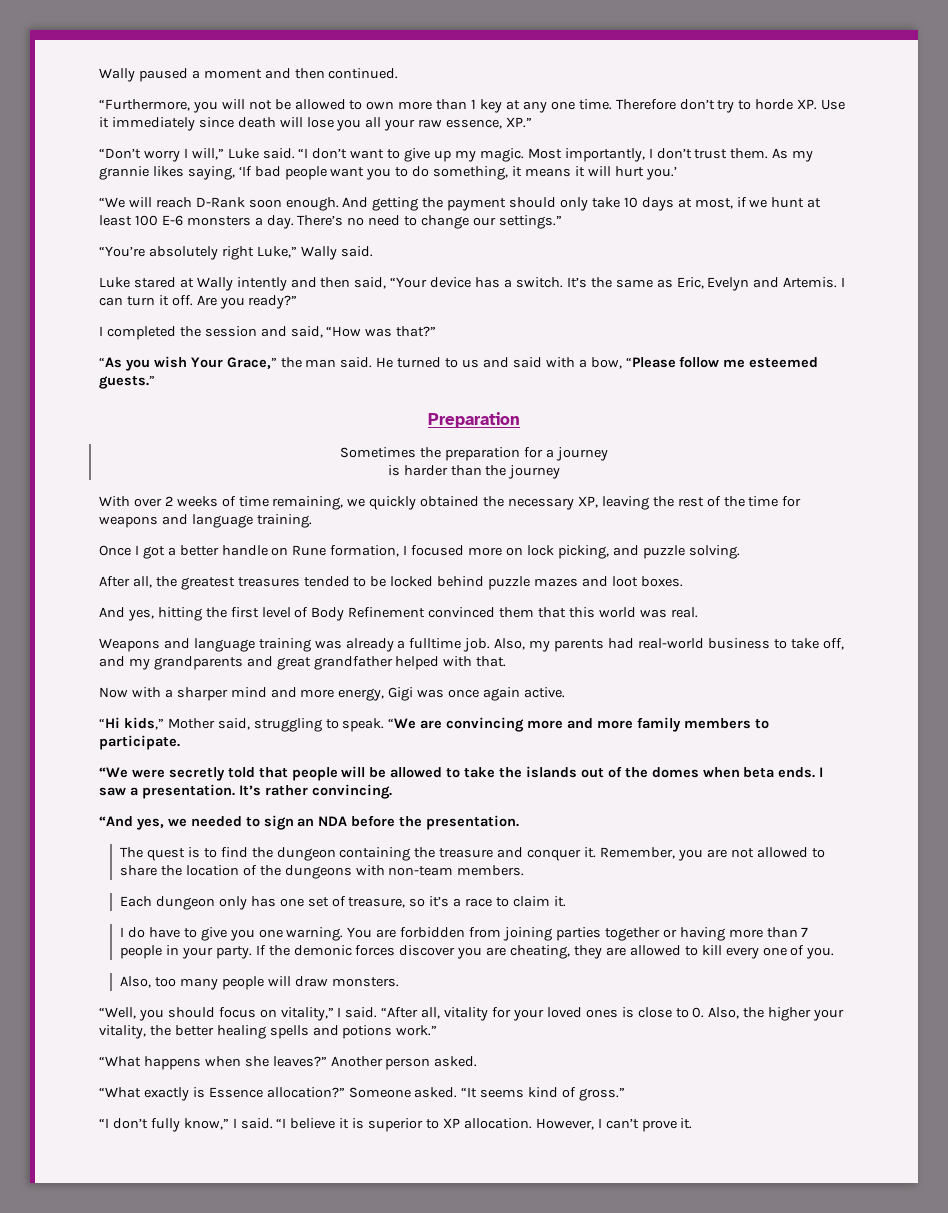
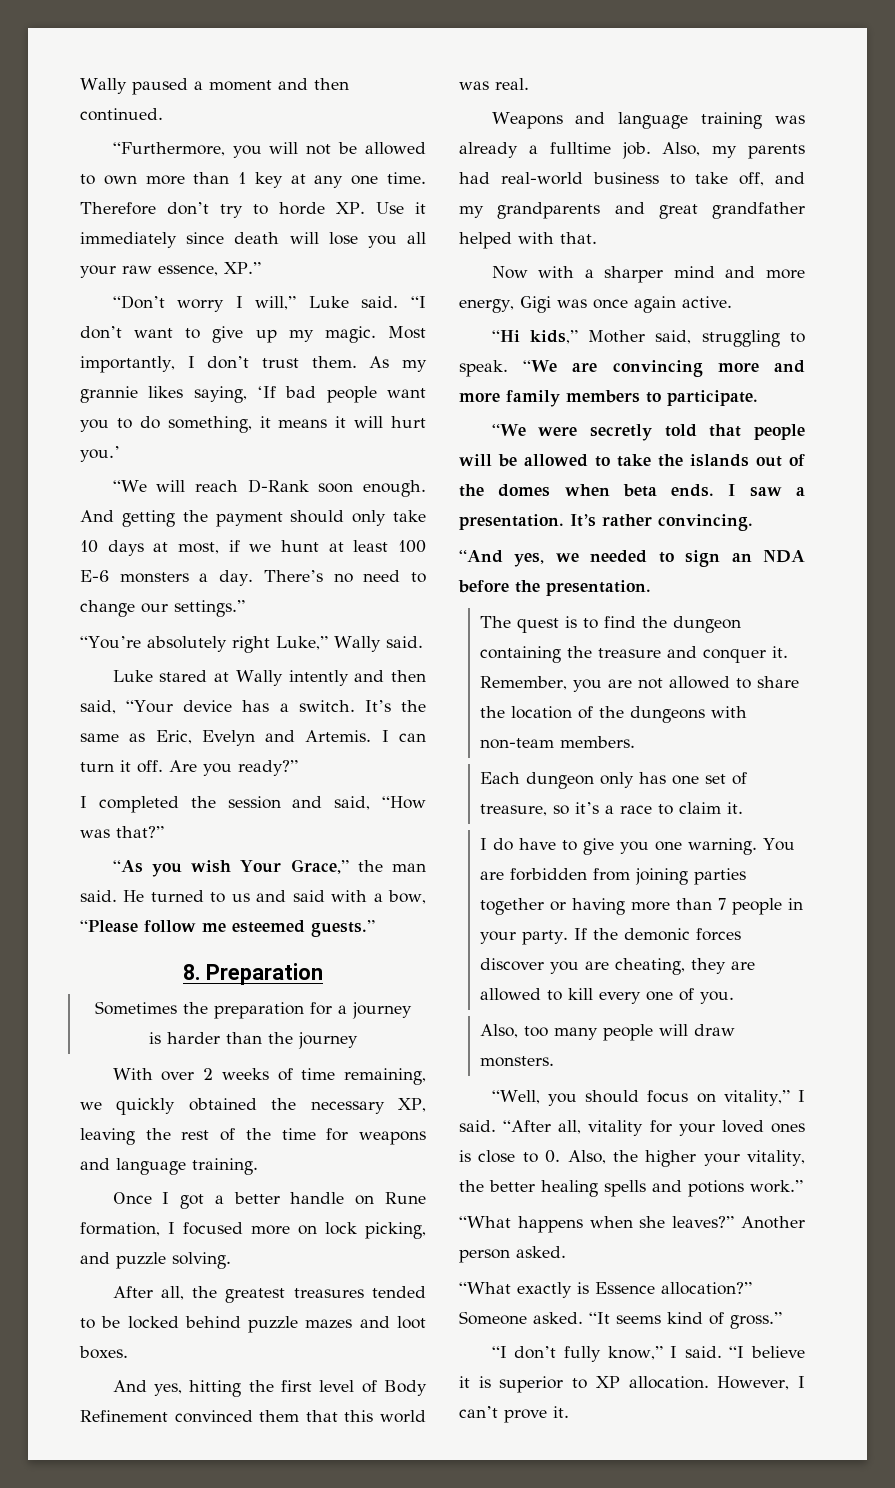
(155, 382) none -> [182,964,201,980] 8.

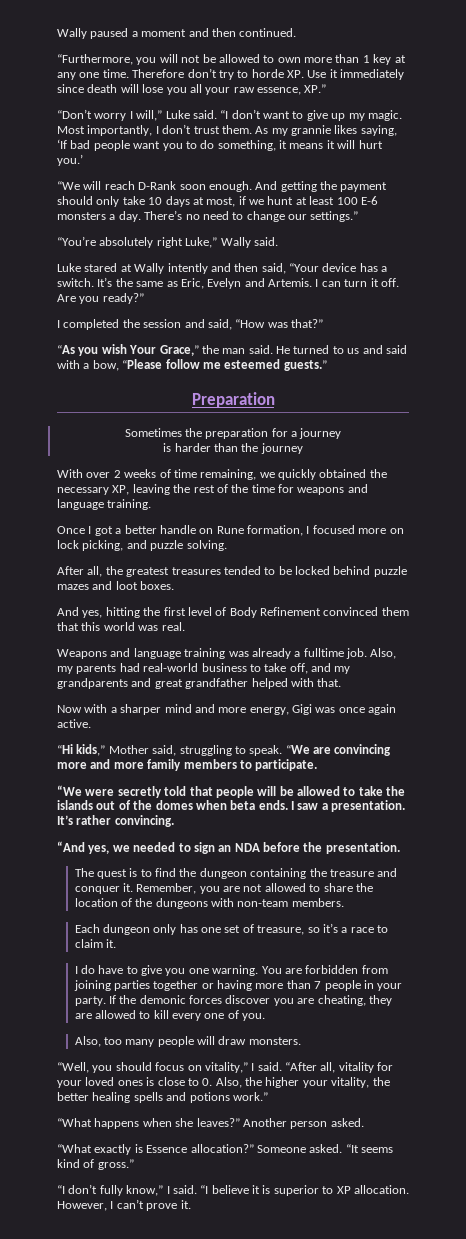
[182,964,201,980] 8. -> (327, 365) none

